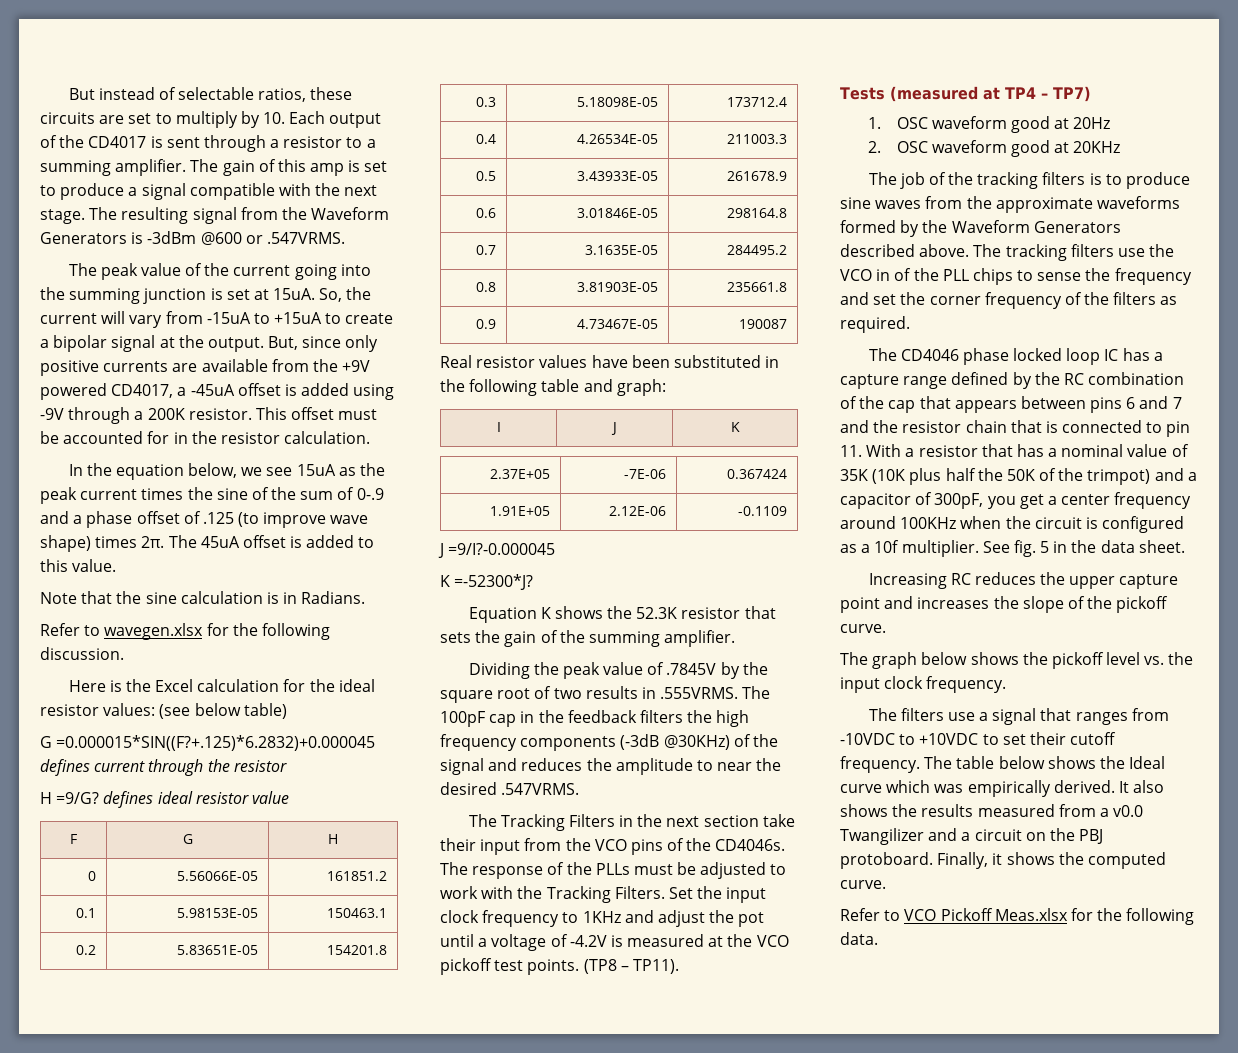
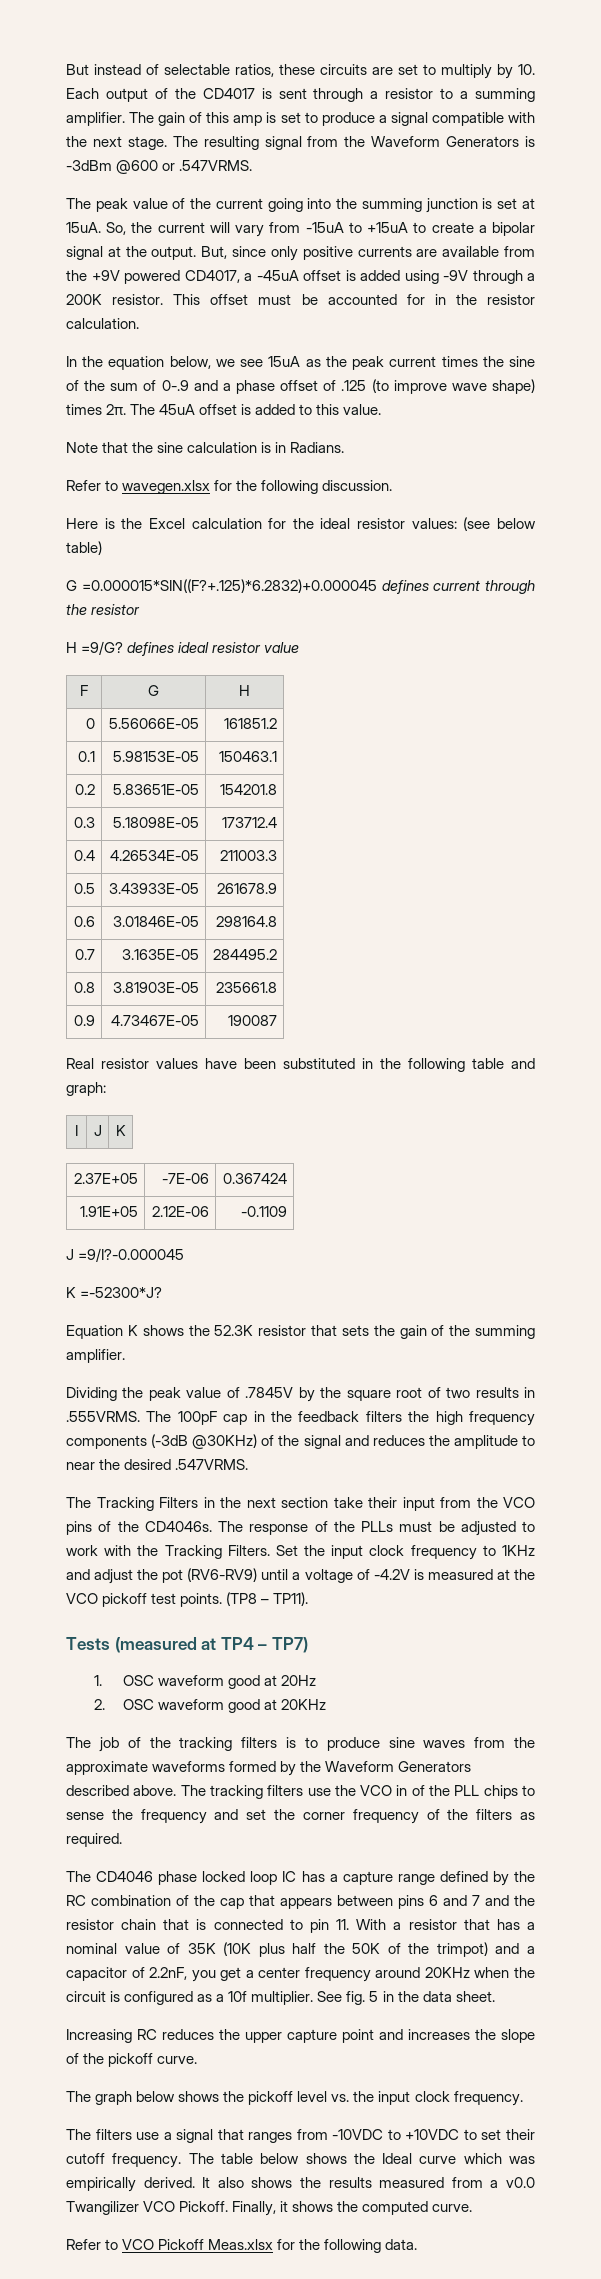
(765, 919) none -> [187,1568,258,1582] (RV6-RV9)
[934,493,984,509] 300pF, -> [149,1967,188,1980] 2.2nF,
[900,517,957,529] 100KHz -> [424,1967,470,1978] 20KHz
[928,828,1104,844] [840,852,933,869] and a circuit on the PBJ protoboard. -> [143,2201,229,2212] VCO Pickoff.

